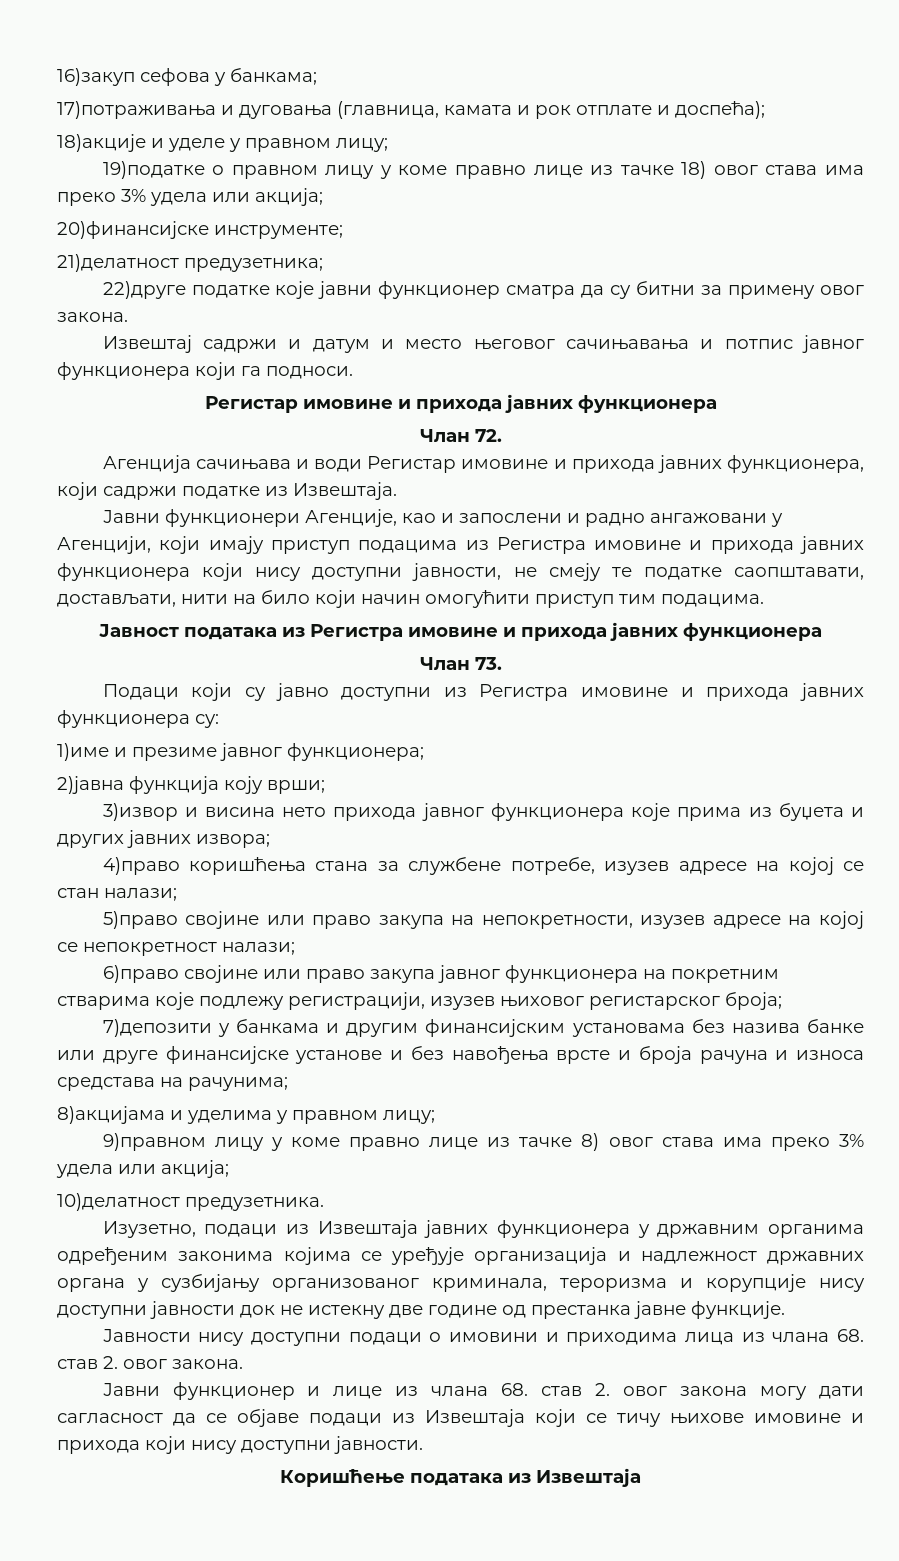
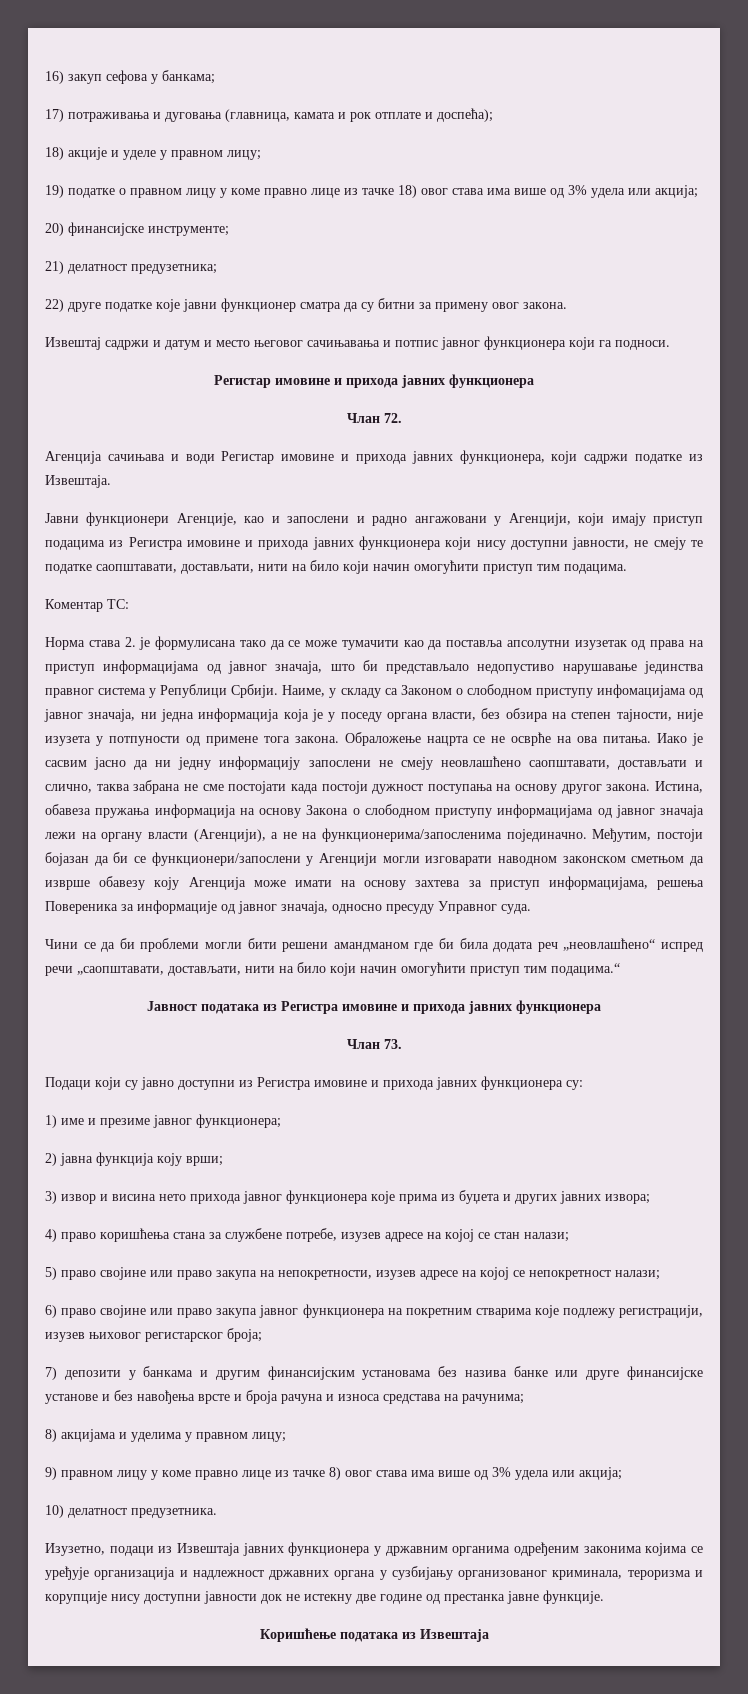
[57,68,135,86] 16)закуп -> [45,71,102,84] 16) закуп
[57,101,216,119] 17)потраживања -> [45,109,150,122] 17) потраживања
[57,134,146,152] 18)акције -> [45,147,107,160] 18) акције
[102,161,205,179] 19)податке -> [45,185,115,198] 19) податке
[57,188,323,206] [57,221,209,239] преко 3% удела или акција; // 20)финансијске -> [514,185,698,198] [45,222,144,236] више од 3% удела или акција; // 20) финансијске
[57,254,179,272] 21)делатност -> [45,261,127,274] 21) делатност
[102,281,186,299] 22)друге -> [45,299,101,312] 22) друге
(764, 600) none -> [45,599,129,612] [45,636,704,650] [45,660,704,674] [45,684,703,698] [44,708,703,722] [45,732,703,746] [45,756,703,770] [45,780,703,794] [45,804,704,818] [45,828,703,842] [45,852,704,866] [45,876,705,890] [45,900,531,914] [45,938,704,952] [45,962,620,976] // Коментар ТС: // Норма става 2. је формулисана тако да се може тумачити као да поставља апсолутни изузетак од права на приступ информацијама од јавног значаја, што би представљало недопустиво нарушавање јединства правног система у Републици Србији. Наиме, у складу са Законом о слободном приступу инфомацијама од јавног значаја, ни једна информација која је у поседу органа власти, без обзира на степен тајности, није изузета у потпуности од примене тога закона. Обраложење нацрта се не осврће на ова питања. Иако је сасвим јасно да ни једну информацију запослени не смеју неовлашћено саопштавати, достављати и слично, таква забрана не сме постојати када постоји дужност поступања на основу другог закона. Истина, обавеза пружања информација на основу Закона о слободном приступу информацијама од јавног значаја лежи на органу власти (Агенцији), а не на функционерима/запосленима појединачно. Међутим, постоји бојазан да би се функционери/запослени у Агенцији могли изговарати наводном законском сметњом да изврше обавезу коју Агенција може имати на основу захтева за приступ информацијама, решења Повереника за информације од јавног значаја, односно пресуду Управног суда. // Чини се да би проблеми могли бити решени амандманом где би била додата реч „неовлашћено“ испред речи „саопштавати, достављати, нити на било који начин омогућити приступ тим подацима.“
[57,743,109,761] 1)име -> [45,1115,84,1128] 1) име
[57,776,124,794] 2)јавна -> [45,1153,93,1166] 2) јавна
[102,803,178,821] 3)извор -> [45,1191,96,1204] 3) извор
[102,857,180,875] 4)право -> [45,1229,96,1242] 4) право
[102,911,178,929] 5)право -> [45,1267,96,1280] 5) право
[102,965,179,983] 6)право -> [45,1305,97,1318] 6) право
[102,1019,212,1037] 7)депозити -> [45,1367,121,1380] 7) депозити
[57,1106,165,1124] 8)акцијама -> [45,1429,116,1442] 8) акцијама
[102,1133,206,1151] 9)правном -> [45,1467,113,1480] 9) правном
[770,1134,865,1151] [56,1160,229,1178] [57,1193,180,1211] преко 3% удела или акција; // 10)делатност -> [438,1467,622,1480] [45,1505,127,1518] више од 3% удела или акција; // 10) делатност
[102,1329,864,1346] [57,1356,243,1369] [102,1382,864,1400] [57,1409,864,1427] [57,1436,423,1454] // Јавности нису доступни подаци о имовини и приходима лица из члана 68. став 2. овог закона. // Јавни функционер и лице из члана 68. став 2. овог закона могу дати сагласност да се објаве подаци из Извештаја који се тичу њихове имовине и прихода који нису доступни јавности. -> (604, 1597) none

